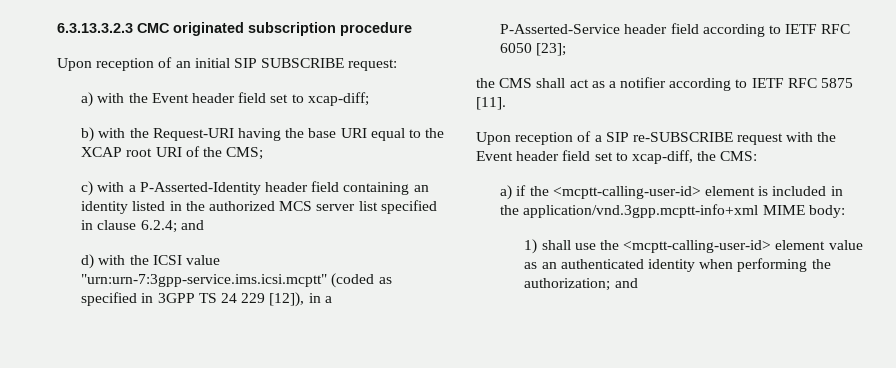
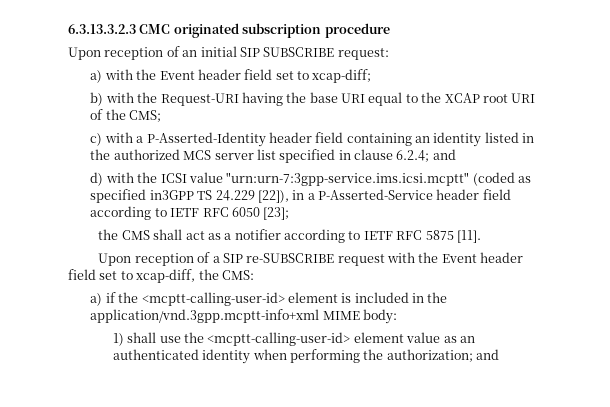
[141,292,305,307] in 3GPP TS 24 229 [12]), -> [149,190,289,203] in3GPP TS 24.229 [22]),

